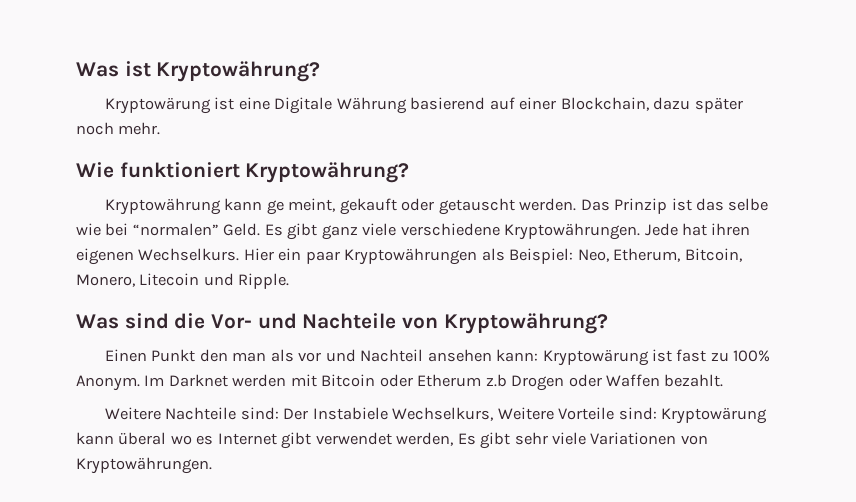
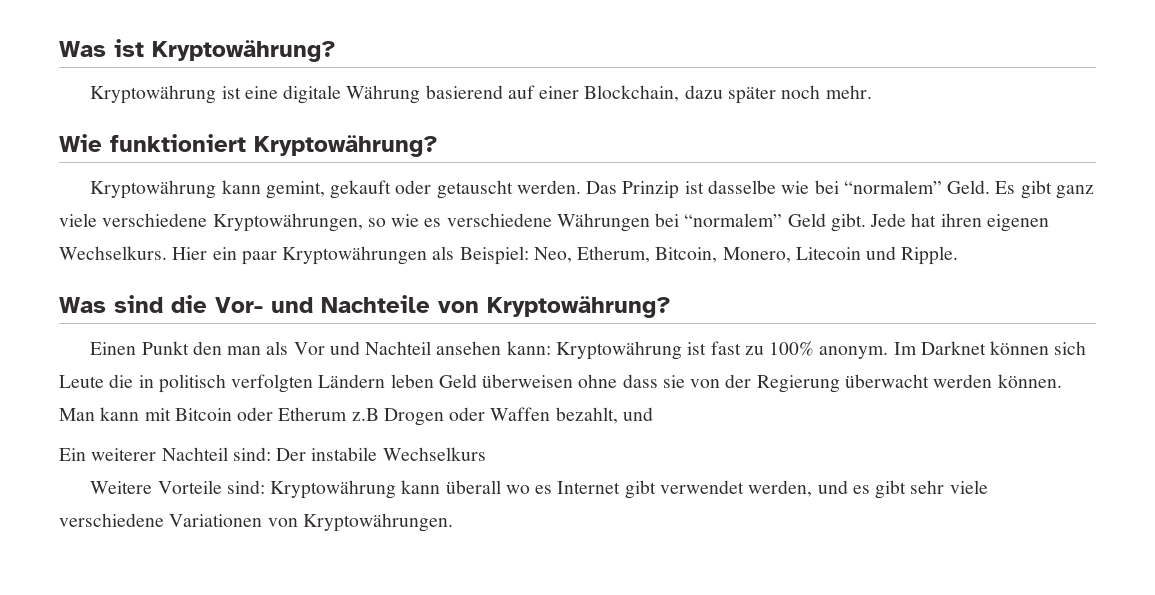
[105,97,212,114] Kryptowärung -> [90,85,217,104] Kryptowährung
[274,97,333,114] Digitale -> [283,85,342,104] digitale
[266,198,336,215] ge meint, -> [265,181,325,199] gemint,
[696,198,769,211] das selbe -> [707,180,776,194] dasselbe
[132,223,219,236] “normalen” -> [843,180,942,194] “normalem”
[504,223,641,240] Kryptowährungen. -> [212,213,866,232] Kryptowährungen, so wie es verschiedene Währungen bei “normalem” Geld gibt.
[298,352,322,362] vor -> [293,342,325,355] Vor
[542,349,649,366] Kryptowärung -> [555,341,682,360] Kryptowährung
[76,375,140,391] Anonym. -> [819,346,889,359] anonym.
[232,374,287,387] werden -> [990,341,1087,355] [59,374,1062,393] [59,407,140,421] können sich Leute die in politisch verfolgten Ländern leben Geld überweisen ohne dass sie von der Regierung überwacht werden können. Man kann
[485,374,507,387] z.b -> [351,408,379,421] z.B
[664,374,724,387] [105,407,768,424] [76,432,167,445] bezahlt. // Weitere Nachteile sind: Der Instabiele Wechselkurs, Weitere Vorteile sind: Kryptowärung kann überal -> [555,407,653,424] [59,447,486,461] [90,480,501,499] bezahlt, und // Ein weiterer Nachteil sind: Der instabile Wechselkurs // Weitere Vorteile sind: Kryptowährung kann überall
[457,433,476,445] Es -> [817,480,870,494] und es
(587, 438) none -> [59,513,164,527] verschiedene

